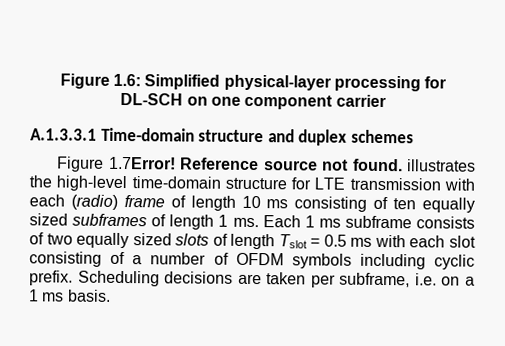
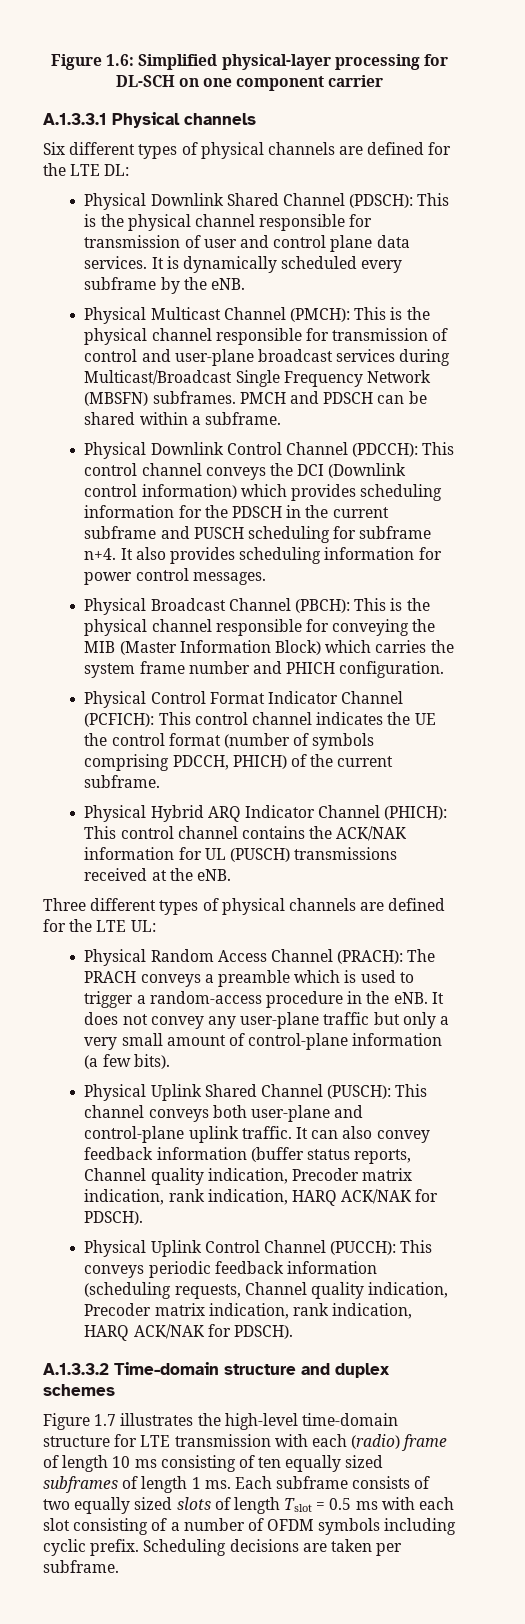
(97, 134) none -> [112,112,256,128] [43,142,452,159] [43,163,130,176] [84,193,450,210] [84,214,373,231] [84,235,410,252] [84,256,403,273] [84,277,246,294] [84,307,430,324] [84,328,449,345] [84,349,451,366] [84,370,432,387] [84,391,427,406] [84,412,282,425] [84,442,455,459] [84,463,407,480] [84,484,443,501] [84,505,389,518] [84,526,432,543] [84,547,442,564] [84,568,266,585] [84,598,430,615] [84,619,436,636] [84,640,454,655] [84,661,445,678] [84,691,404,708] [84,712,436,727] [84,733,375,750] [84,754,394,771] [84,775,161,788] [84,805,448,822] [84,826,408,841] [84,847,398,862] [84,868,232,881] [43,898,446,915] [43,919,156,932] [84,949,436,966] [84,970,414,987] [84,991,444,1008] [84,1012,449,1029] [84,1033,443,1050] [84,1054,170,1069] [84,1084,428,1101] [84,1105,364,1122] [84,1126,430,1143] [84,1147,412,1164] [84,1168,413,1185] [84,1189,439,1206] [84,1211,144,1225] [84,1240,433,1257] [84,1261,378,1278] [84,1282,449,1299] [84,1303,413,1319] [84,1324,294,1341] [43,1363,109,1375] Physical channels // Six different types of physical channels are defined for the LTE DL: // Physical Downlink Shared Channel (PDSCH): This is the physical channel responsible for transmission of user and control plane data services. It is dynamically scheduled every subframe by the eNB. // Physical Multicast Channel (PMCH): This is the physical channel responsible for transmission of control and user-plane broadcast services during Multicast/Broadcast Single Frequency Network (MBSFN) subframes. PMCH and PDSCH can be shared within a subframe. // Physical Downlink Control Channel (PDCCH): This control channel conveys the DCI (Downlink control information) which provides scheduling information for the PDSCH in the current subframe and PUSCH scheduling for subframe n+4. It also provides scheduling information for power control messages. // Physical Broadcast Channel (PBCH): This is the physical channel responsible for conveying the MIB (Master Information Block) which carries the system frame number and PHICH configuration. // Physical Control Format Indicator Channel (PCFICH): This control channel indicates the UE the control format (number of symbols comprising PDCCH, PHICH) of the current subframe. // Physical Hybrid ARQ Indicator Channel (PHICH): This control channel contains the ACK/NAK information for UL (PUSCH) transmissions received at the eNB. // Three different types of physical channels are defined for the LTE UL: // Physical Random Access Channel (PRACH): The PRACH conveys a preamble which is used to trigger a random-access procedure in the eNB. It does not convey any user-plane traffic but only a very small amount of control-plane information (a few bits). // Physical Uplink Shared Channel (PUSCH): This channel conveys both user-plane and control-plane uplink traffic. It can also convey feedback information (buffer status reports, Channel quality indication, Precoder matrix indication, rank indication, HARQ ACK/NAK for PDSCH). // Physical Uplink Control Channel (PUCCH): This conveys periodic feedback information (scheduling requests, Channel quality indication, Precoder matrix indication, rank indication, HARQ ACK/NAK for PDSCH). // A.1.3.3.2
[108,156,403,172] 1.7Error! Reference source not found. -> [94,1414,117,1426] 1.7
[304,215,341,228] 1 ms -> (272, 1482) none
[339,272,475,288] [29,289,111,302] subframe, i.e. on a 1 ms basis. -> [43,1560,119,1573] subframe.

